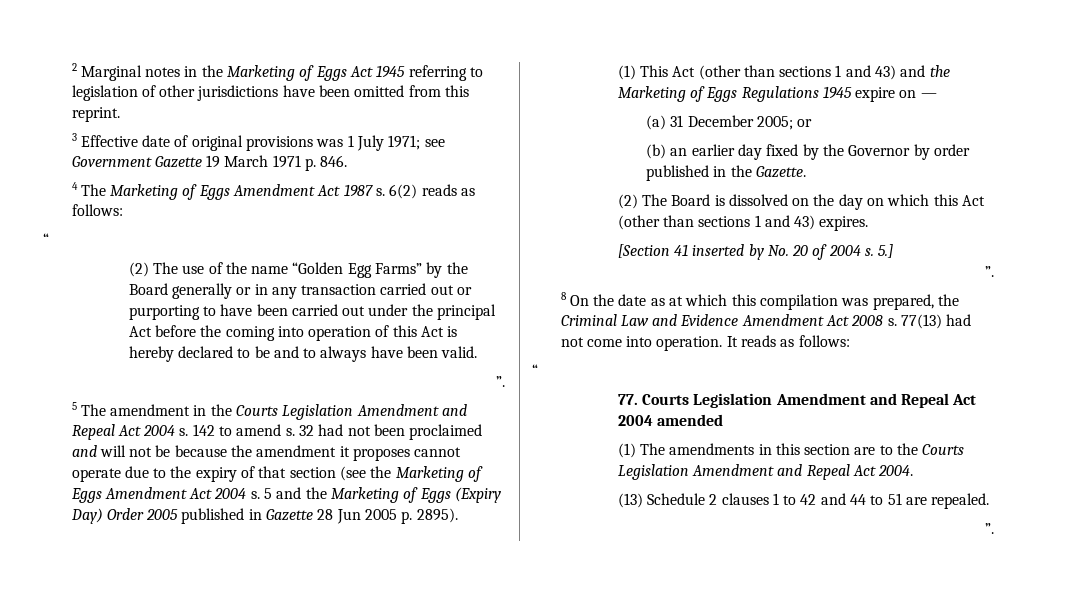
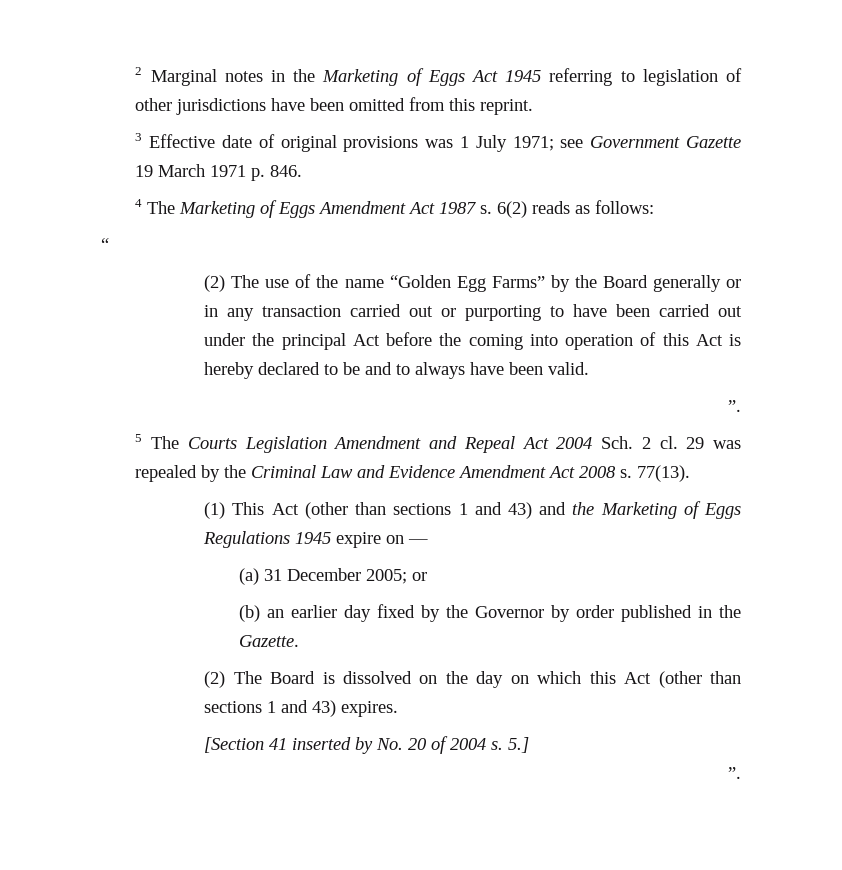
[110,404,468,420] [71,424,483,440] [71,445,462,461] [71,466,484,482] [70,487,502,503] [70,508,458,524] amendment in the Courts Legislation Amendment and Repeal Act 2004 s. 142 to amend s. 32 had not been proclaimed and will not be because the amendment it proposes cannot operate due to the expiry of that section (see the Marketing of Eggs Amendment Act 2004 s. 5 and the Marketing of Eggs (Expiry Day) Order 2005 published in Gazette 28 Jun 2005 p. 2895). -> [187,436,741,453] [135,465,691,482] Courts Legislation Amendment and Repeal Act 2004 Sch. 2 cl. 29 was repealed by the Criminal Law and Evidence Amendment Act 2008 s. 77(13).
[560,292,960,310] [560,314,972,329] [560,335,850,351] [532,364,538,376] [617,393,977,408] [617,414,723,426] [617,443,965,458] [617,464,914,480] [617,493,990,509] [985,523,994,534] // 8 On the date as at which this compilation was prepared, the Criminal Law and Evidence Amendment Act 2008 s. 77(13) had not come into operation. It reads as follows: // “ // 77. Courts Legislation Amendment and Repeal Act 2004 amended // (1) The amendments in this section are to the Courts Legislation Amendment and Repeal Act 2004. // (13) Schedule 2 clauses 1 to 42 and 44 to 51 are repealed. // ”. -> (741, 773) none

